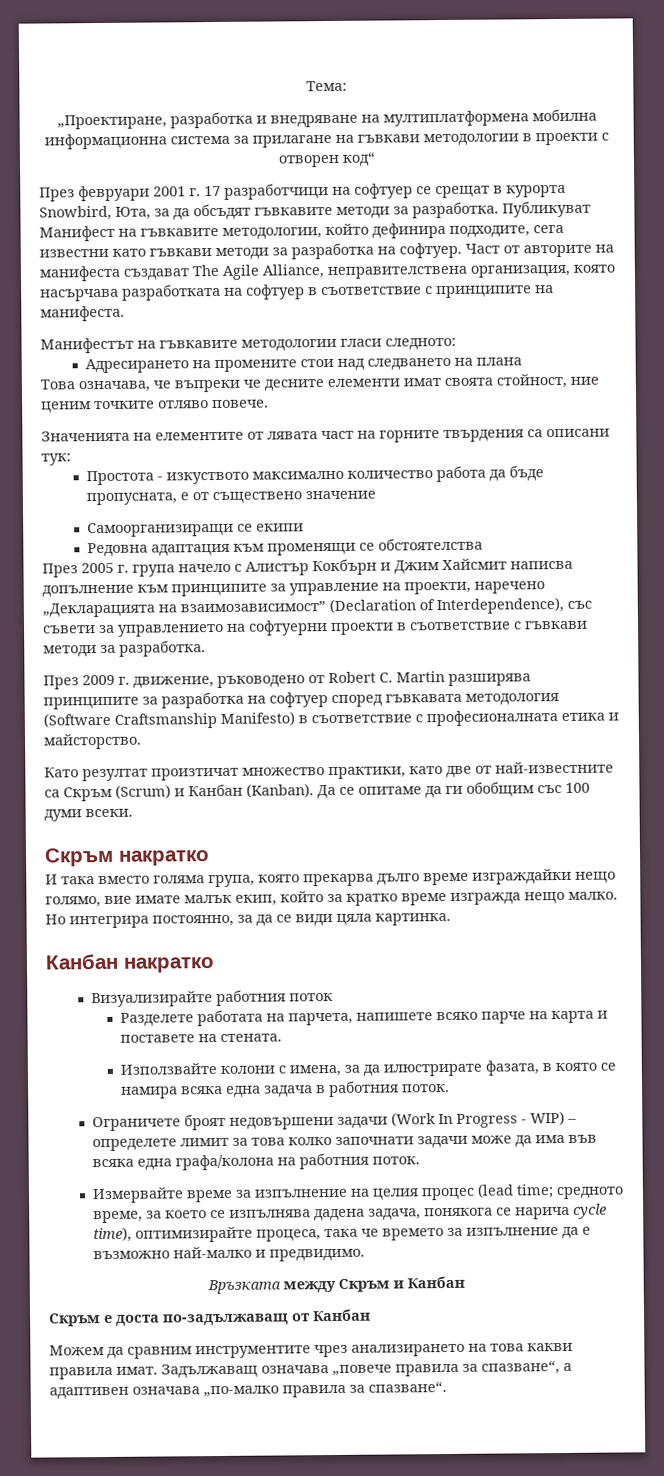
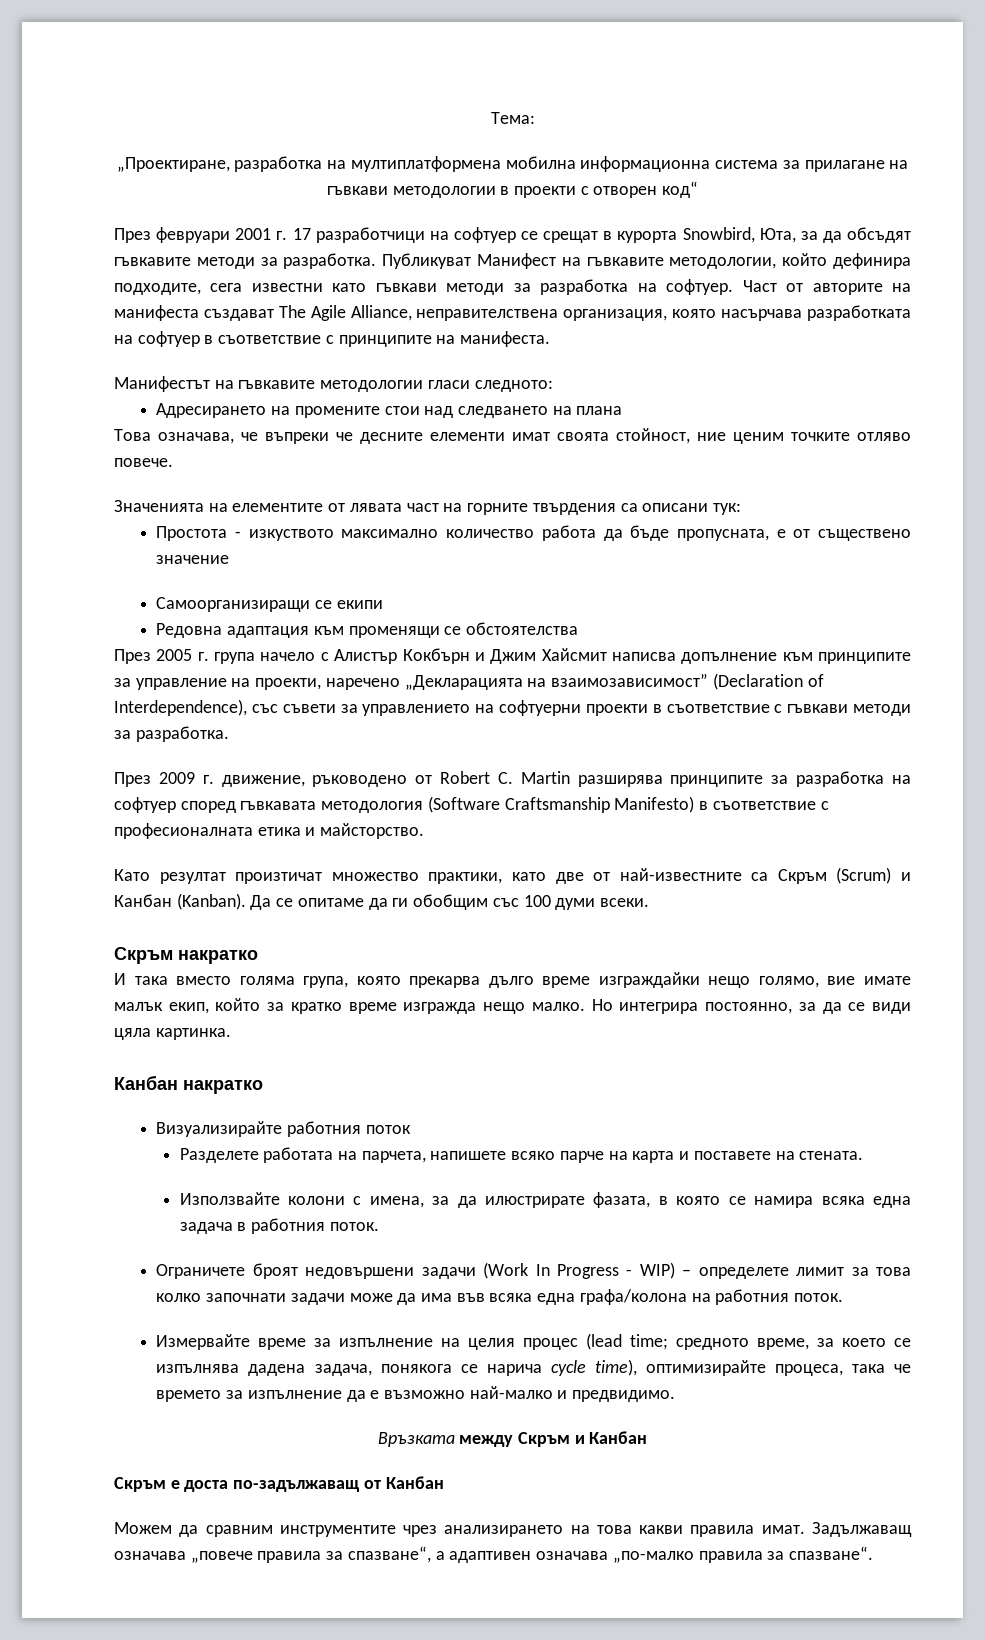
[255,114,358,128] и внедряване -> (323, 164) none

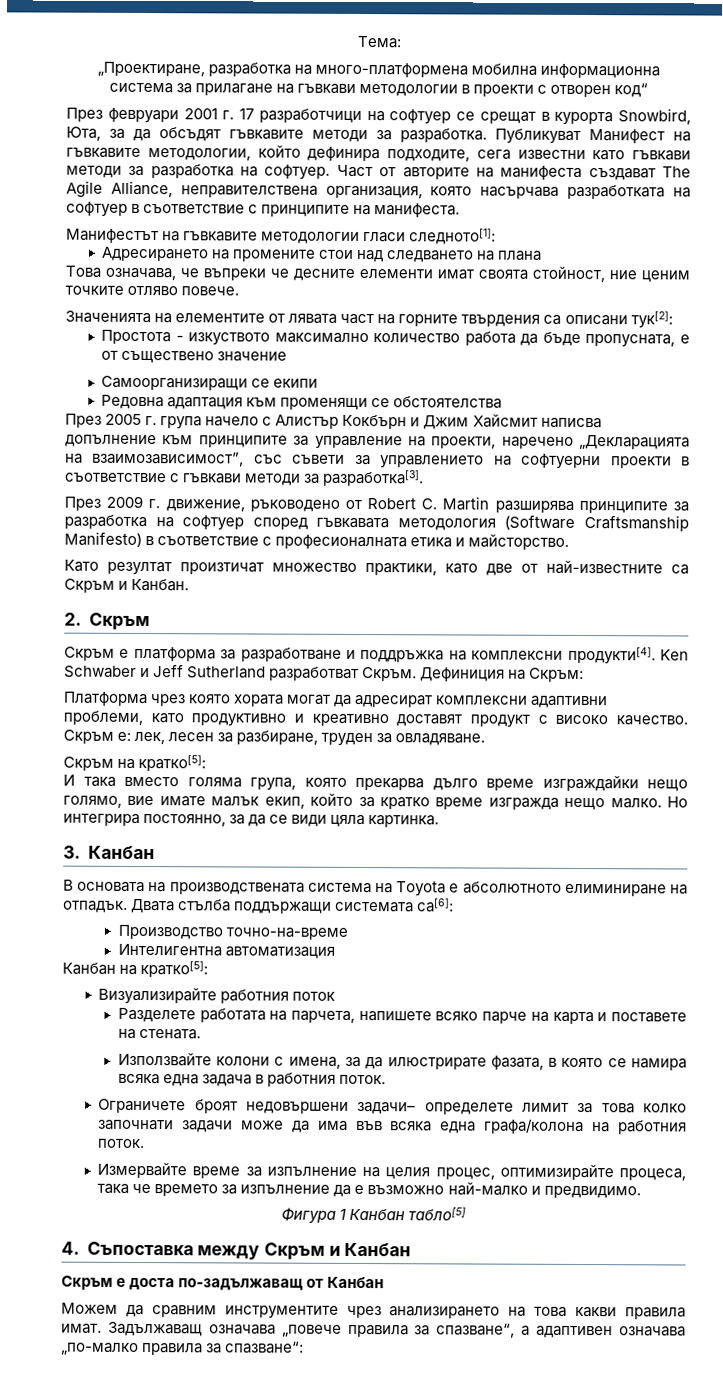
[350,156,501,172] мултиплатформена -> [315,62,469,78] много-платформена
[474,380,553,392] следното: -> [409,228,497,245] следното[1]:
[712,503,741,515] тук: -> [630,311,673,329] тук[2]:
[551,673,824,690] [114,699,247,716] взаимозависимост” (Declaration of Interdependence), -> [92,451,245,467] взаимозависимост”,
[135,726,229,742] разработка. -> [322,469,425,487] разработка[3].
[836,867,911,884] [114,893,649,910] [114,947,258,964] (Scrum) и Канбан (Kanban). Да се опитаме да ги обобщим със 100 думи всеки. // Скръм накратко -> [118,578,190,592] [64,612,150,631] [64,646,689,665] [64,664,585,683] [63,691,609,709] [63,710,689,728] [63,729,486,747] [63,754,207,772] и Канбан. // 2. Скръм // Скръм е платформа за разработване и поддръжка на комплексни продукти[4]. Ken Schwaber и Jeff Sutherland разработват Скръм. Дефиниция на Скръм: // Платформа чрез която хората могат да адресират комплексни адаптивни проблеми, като продуктивно и креативно доставят продукт с високо качество. Скръм е: лек, лесен за разбиране, труден за овладяване. // Скръм на кратко[5]:
[114,1075,263,1094] Канбан накратко -> [63,845,155,860] [63,879,688,897] [63,898,455,914] [117,924,348,940] [117,943,335,959] [62,961,209,978] 3. Канбан // В основата на производствената система на Toyota е абсолютното елиминиране на отпадък. Двата стълба поддържащи системата са[6]: // Производство точно-на-време // Интелигентна автоматизация // Канбан на кратко[5]:
[421,1262,692,1279] задачи (Work In Progress - WIP) – -> [357,1101,417,1115] задачи–
[523,1333,912,1350] [156,1359,637,1376] процес (lead time; средното време, за което се изпълнява дадена задача, понякога се нарича cycle time), -> [435,1167,495,1180] процес,
[377,1432,455,1447] Връзката -> [280,1207,467,1224] [61,1241,194,1256] Фигура 1 Канбан табло[5] // 4. Съпоставка
[788,1546,873,1560] спазване“. -> [225,1341,305,1354] спазване“:

